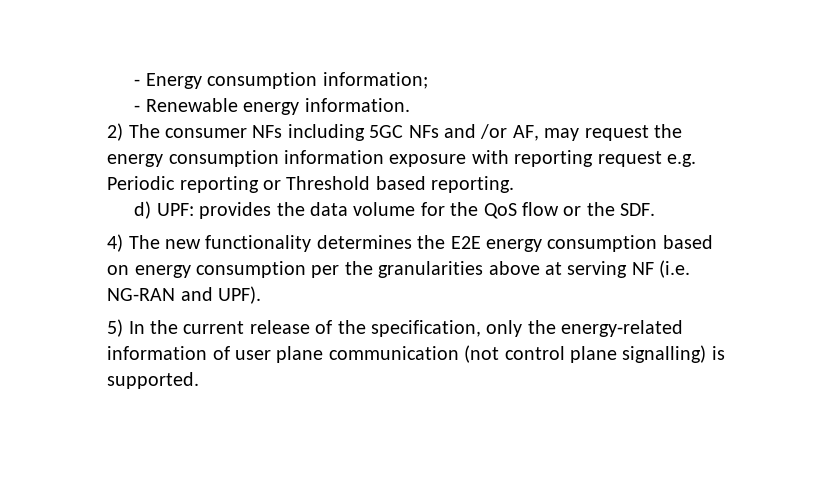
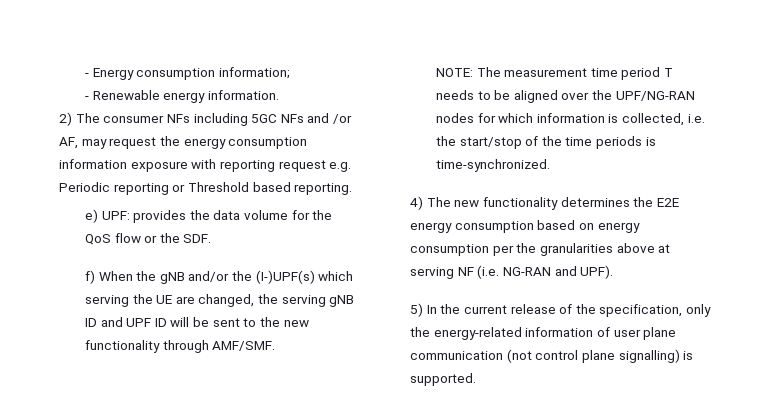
[134,201,152,219] d) -> [84,209,98,223] e)
(656, 209) none -> [84,270,354,284] [84,294,355,307] [84,317,309,327] [84,340,276,353] [435,67,674,80] [435,90,695,103] [435,113,705,126] [435,136,656,149] [435,159,550,172] // f) When the gNB and/or the (I-)UPF(s) which serving the UE are changed, the serving gNB ID and UPF ID will be sent to the new functionality through AMF/SMF. // NOTE: The measurement time period T needs to be aligned over the UPF/NG-RAN nodes for which information is collected, i.e. the start/stop of the time periods is time-synchronized.

